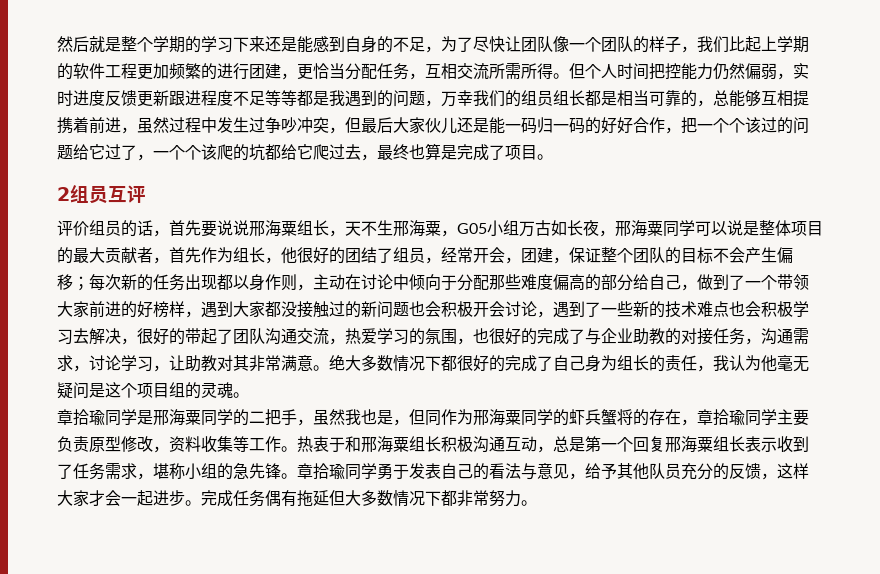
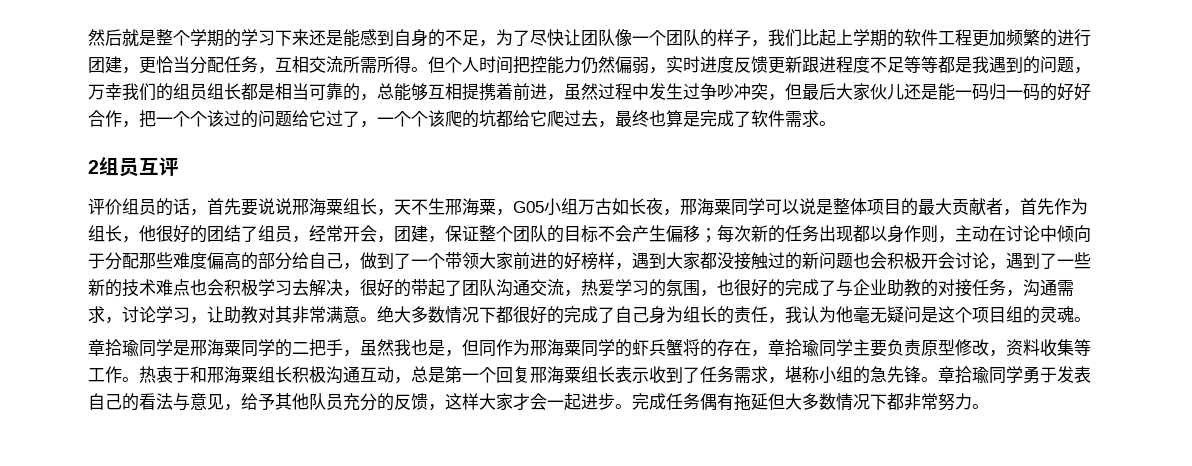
[505,145,537,160] 项目 -> [751,110,819,127] 软件需求

